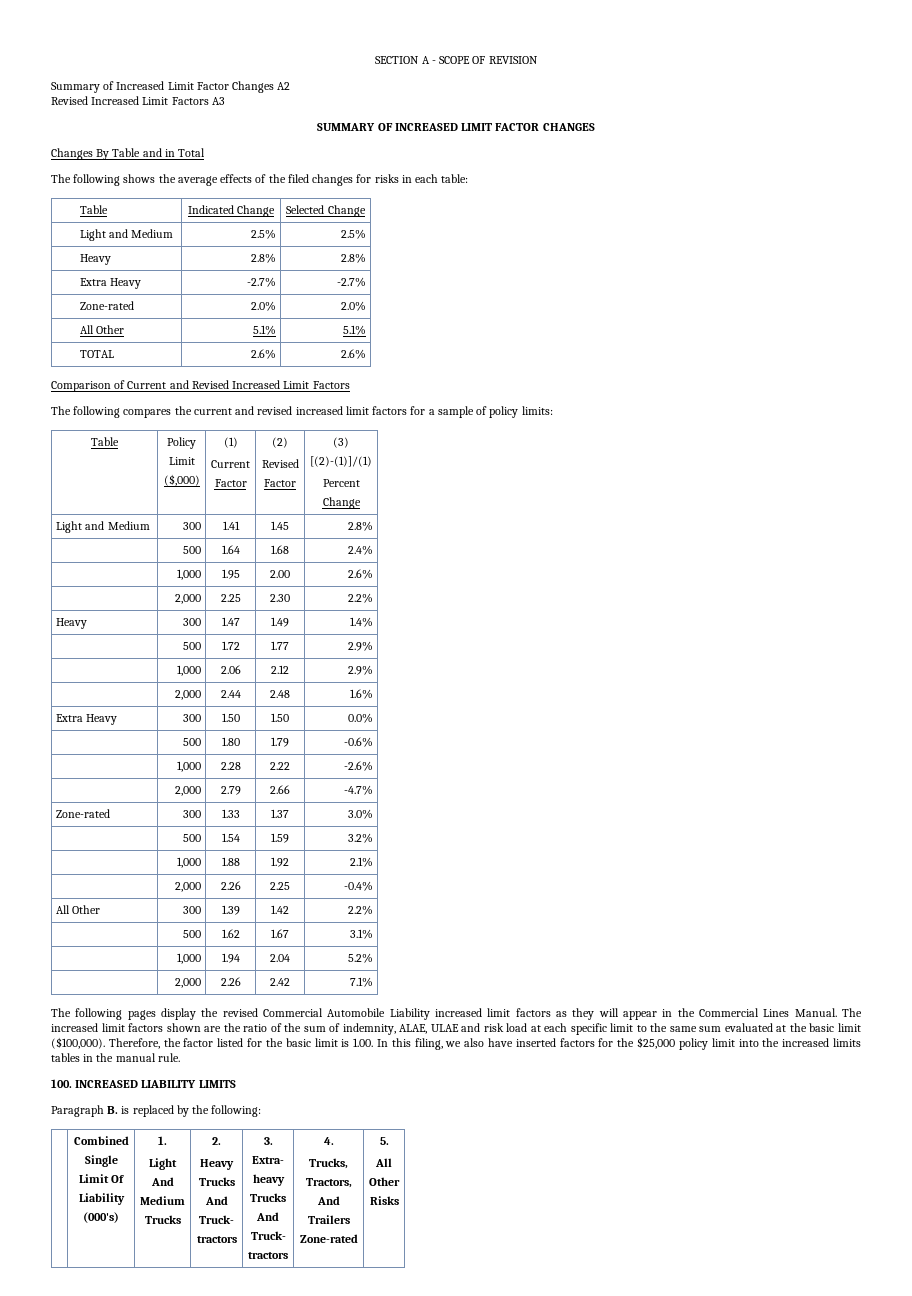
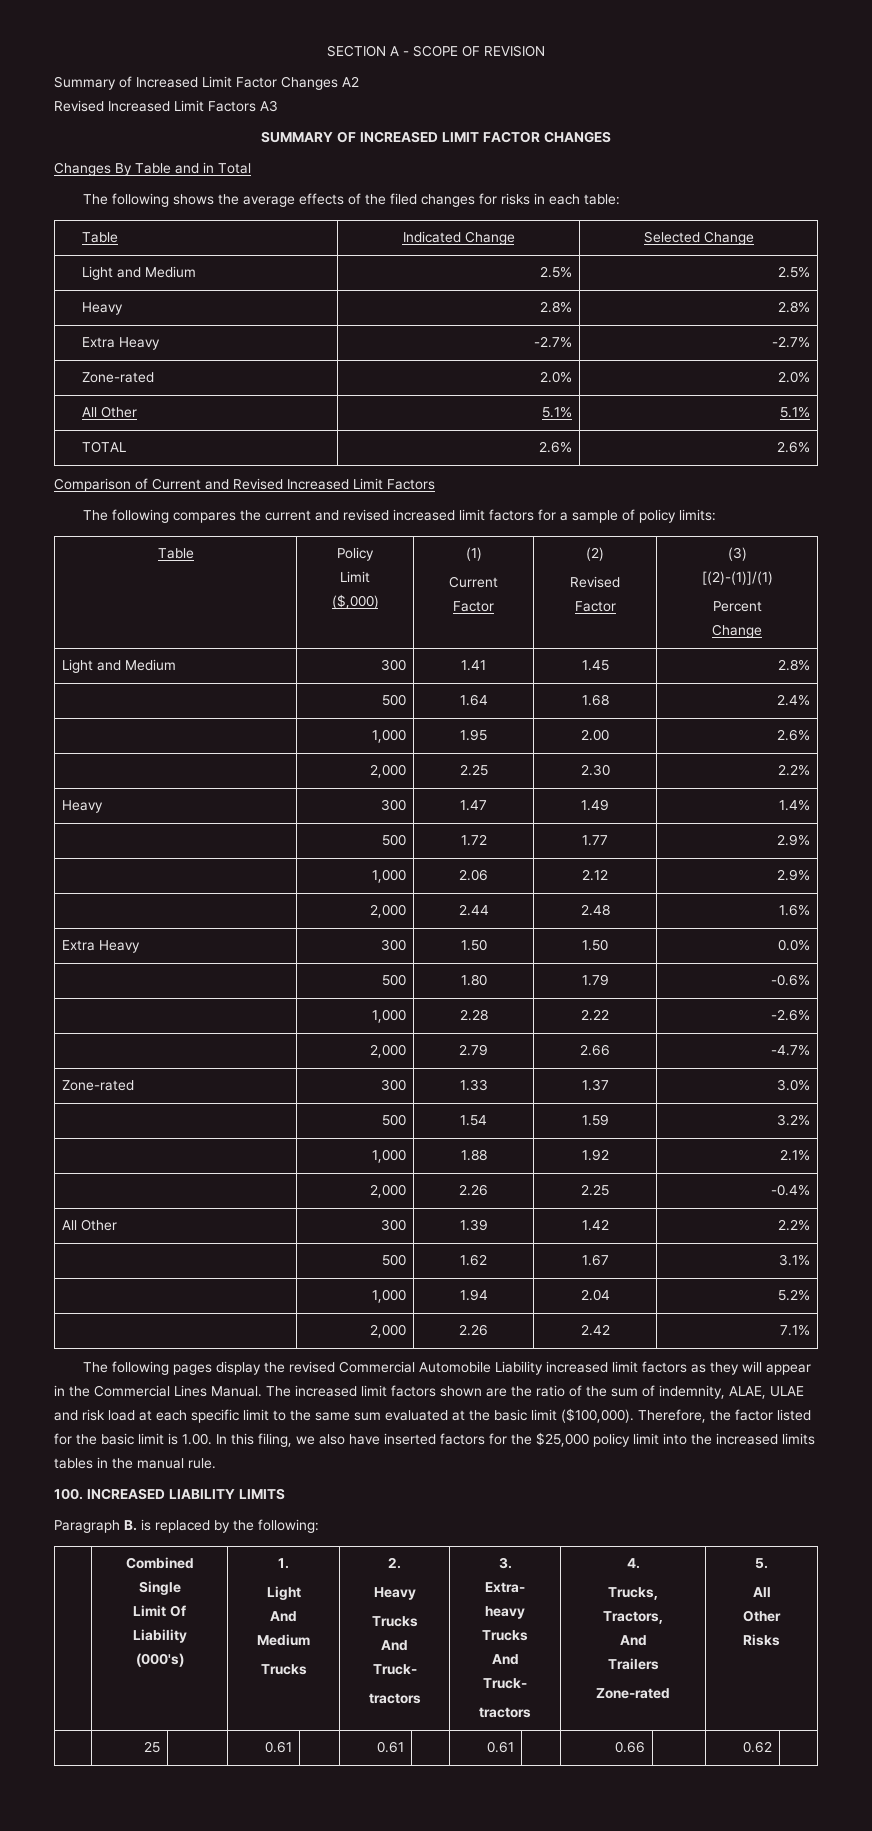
(399, 1200) none -> [143,1741,160,1753] [264,1741,292,1753] [376,1741,404,1753] [486,1741,514,1753] [614,1741,645,1753] [742,1741,772,1753] // | 25 | | 0.61 | | 0.61 | | 0.61 | | 0.66 | | 0.62 |

